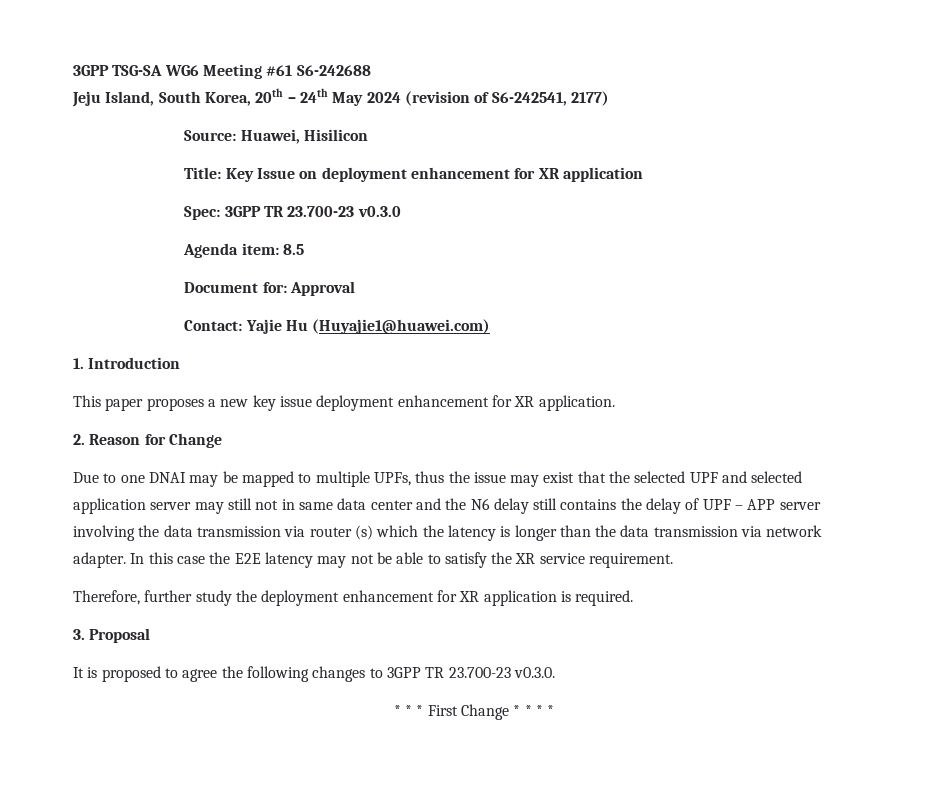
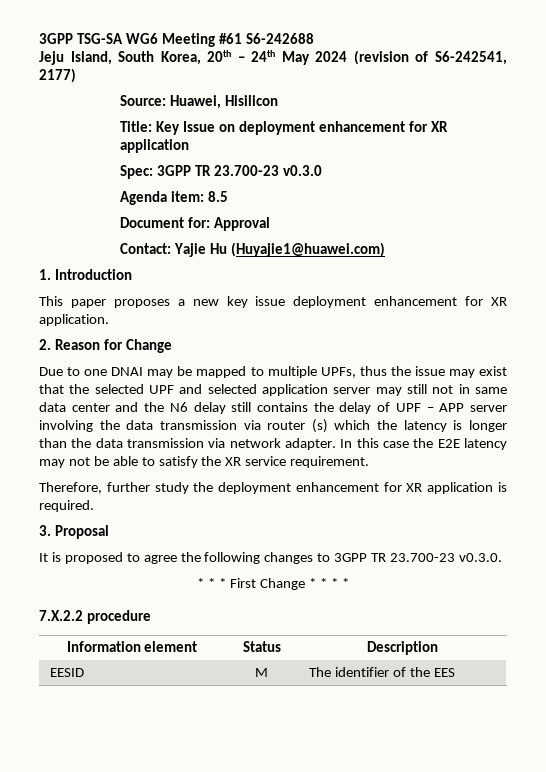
(555, 710) none -> [39,610,151,624] [66,641,198,652] [242,641,281,652] [367,641,438,655] [50,668,85,677] [255,668,268,677] [309,667,455,677] // 7.X.2.2 procedure // Information element | Status | Description // EESID | M | The identifier of the EES

